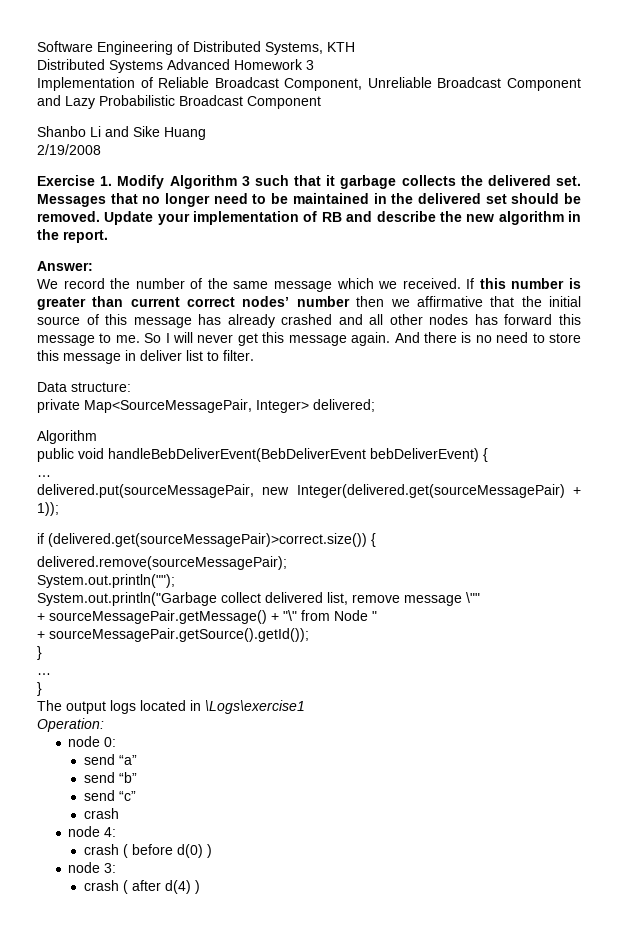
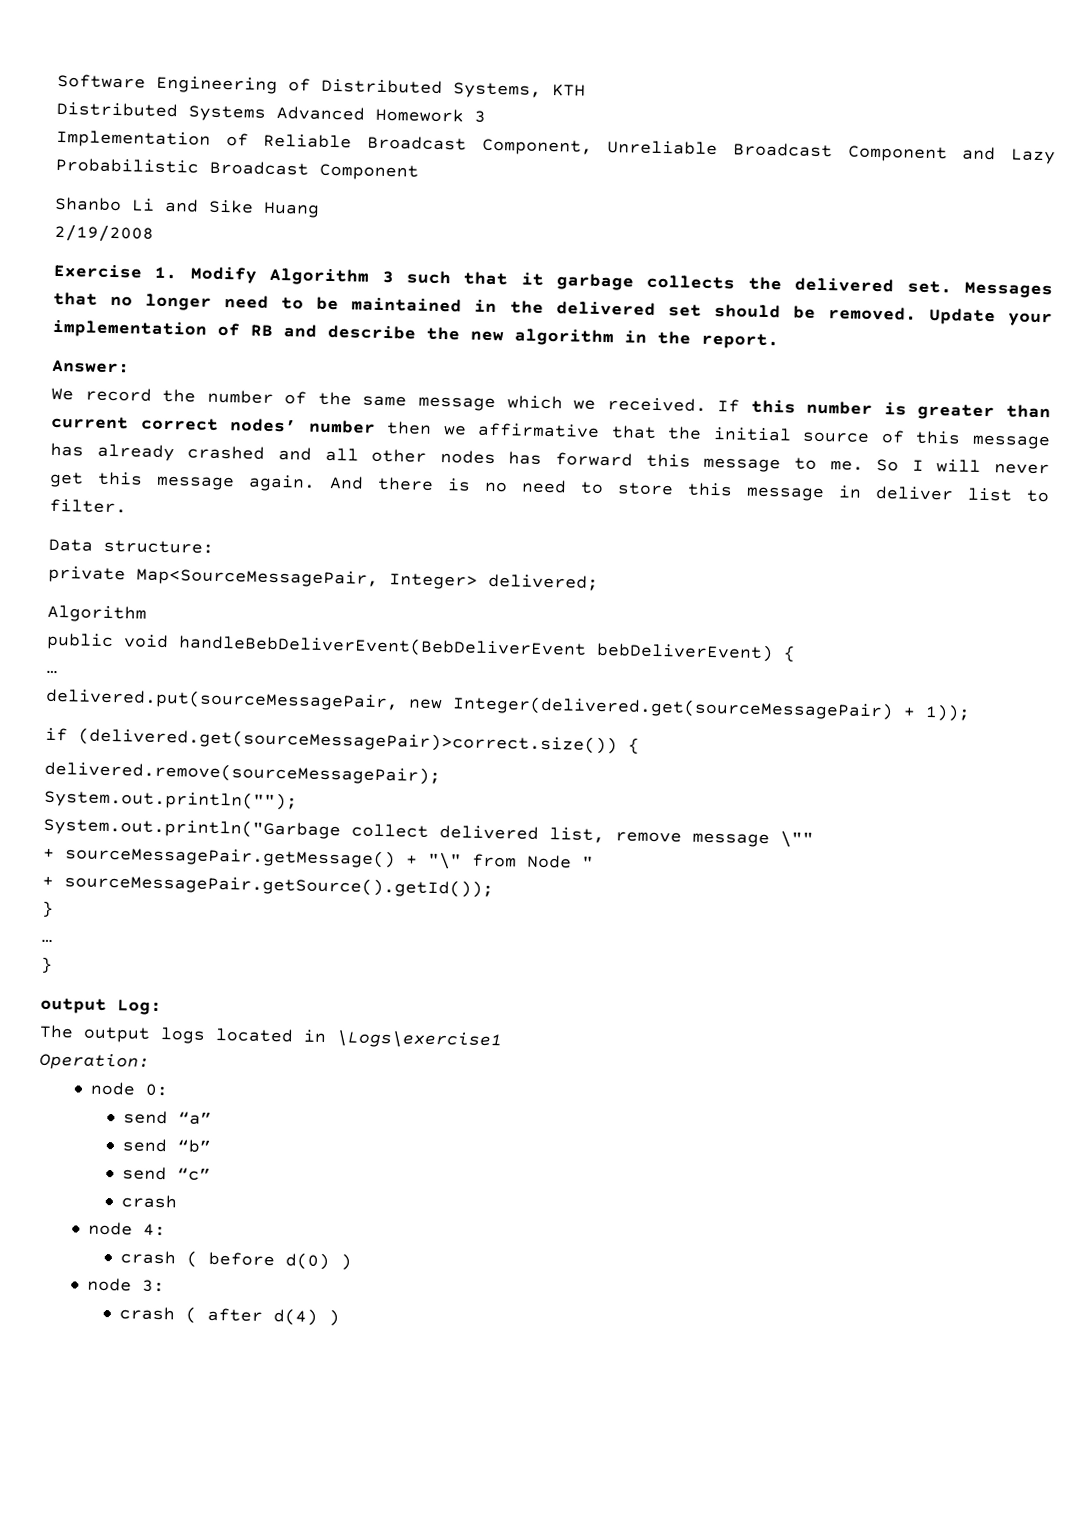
(42, 689) none -> [40,997,162,1016] // output Log:

